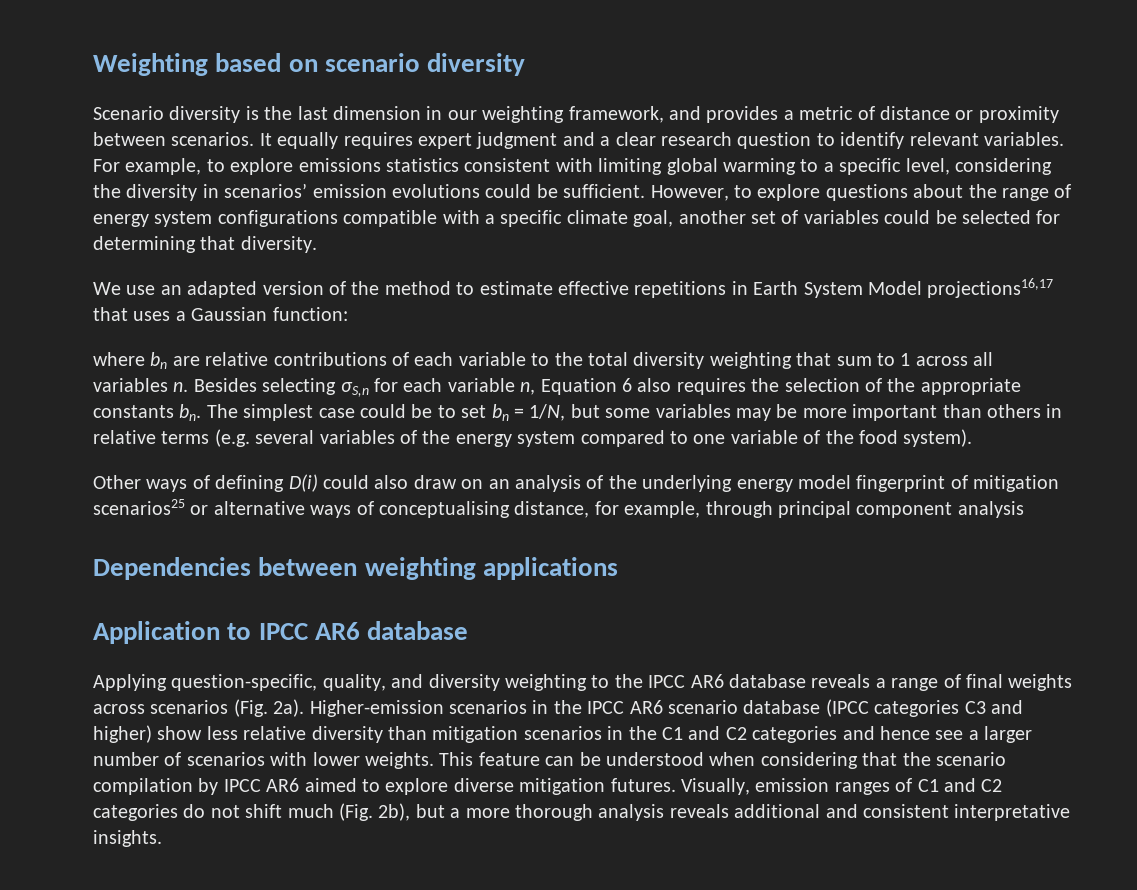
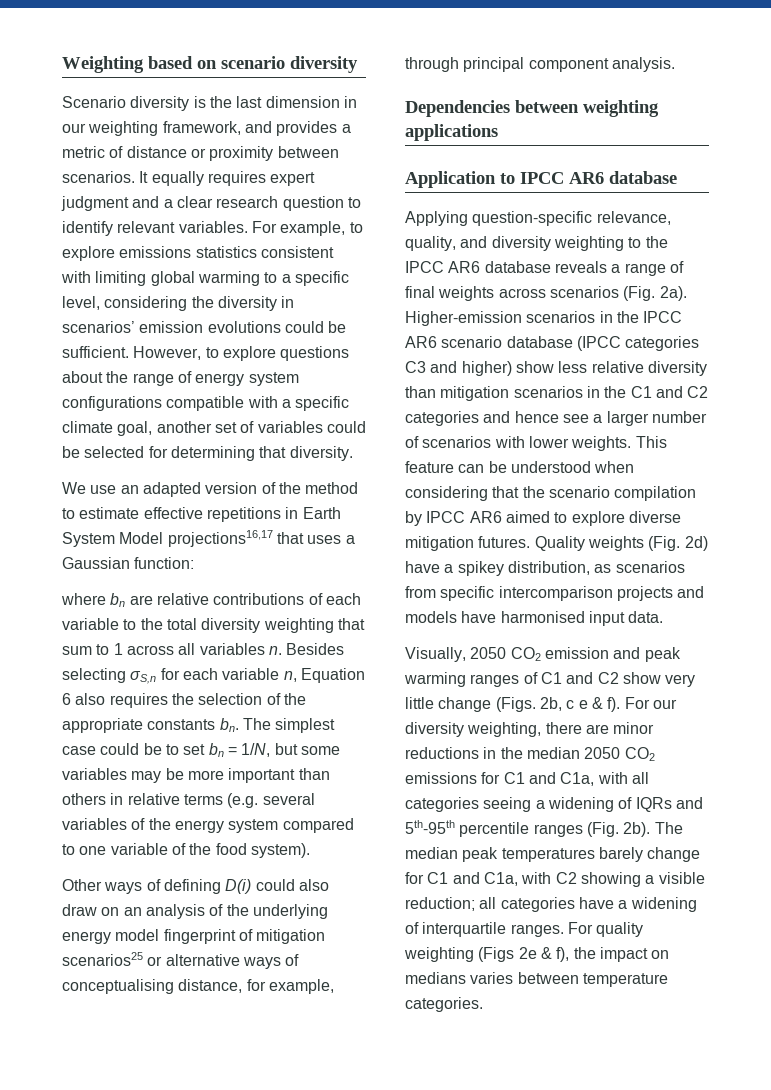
[957,501,1024,518] analysis -> [611,57,675,72] analysis.
[171,674,318,691] question-specific, -> [472,211,671,226] question-specific relevance,
[680,778,830,795] Visually, emission -> [534,536,708,551] [405,561,685,576] [405,586,705,601] [405,611,664,626] [405,647,681,662] [404,672,466,687] Quality weights (Fig. 2d) have a spikey distribution, as scenarios from specific intercomparison projects and models have harmonised input data. // Visually, 2050 CO2 emission and peak warming
[93,803,1071,821] [93,830,162,847] categories do not shift much (Fig. 2b), but a more thorough analysis reveals additional and consistent interpretative insights. -> [622,672,696,687] [405,697,677,712] [405,722,655,737] [405,747,655,761] [405,772,649,786] [405,797,703,812] [405,820,683,837] [405,847,701,862] [405,872,705,887] [405,897,697,912] [405,922,644,937] [404,947,670,962] [405,972,668,987] [405,997,483,1012] show very little change (Figs. 2b, c e & f). For our diversity weighting, there are minor reductions in the median 2050 CO2 emissions for C1 and C1a, with all categories seeing a widening of IQRs and 5th-95th percentile ranges (Fig. 2b). The median peak temperatures barely change for C1 and C1a, with C2 showing a visible reduction; all categories have a widening of interquartile ranges. For quality weighting (Figs 2e & f), the impact on medians varies between temperature categories.

